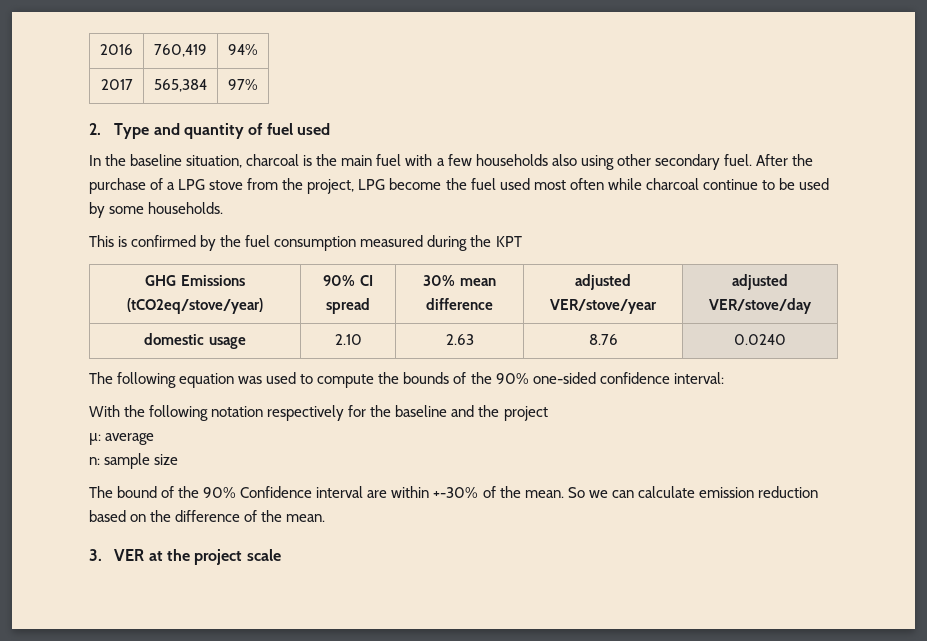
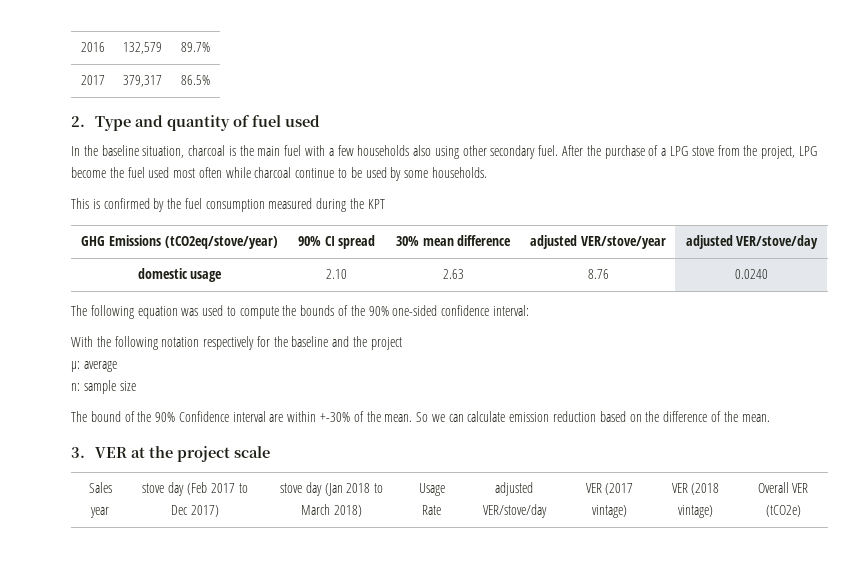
[154,44,207,57] [228,44,258,55] 760,419 | 94% -> [123,42,162,54] [181,42,210,52] 132,579 | 89.7%
[154,79,207,92] [228,79,258,90] 565,384 | 97% -> [123,75,162,87] [181,75,210,85] 379,317 | 86.5%
(281, 555) none -> [88,482,112,493] [90,507,109,518] [142,482,248,496] [171,505,219,517] [279,482,384,496] [301,504,362,517] [418,483,445,496] [422,505,441,515] [495,482,533,496] [482,504,547,518] [585,483,634,495] [592,505,627,518] [671,483,720,495] [678,505,713,518] [757,482,809,493] [765,505,801,517] // Sales year | stove day (Feb 2017 to Dec 2017) | stove day (Jan 2018 to March 2018) | Usage Rate | adjusted VER/stove/day | VER (2017 vintage) | VER (2018 vintage) | Overall VER (tCO2e)

